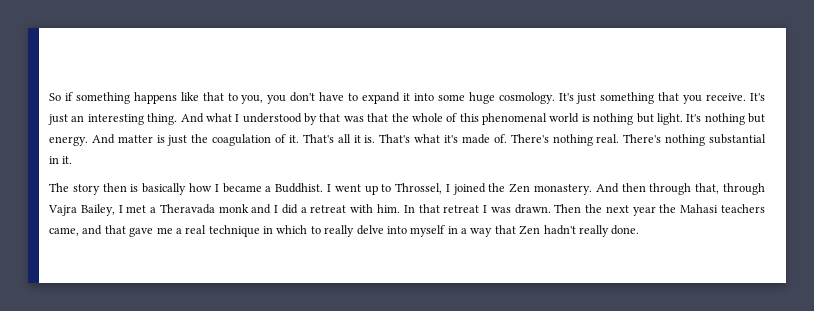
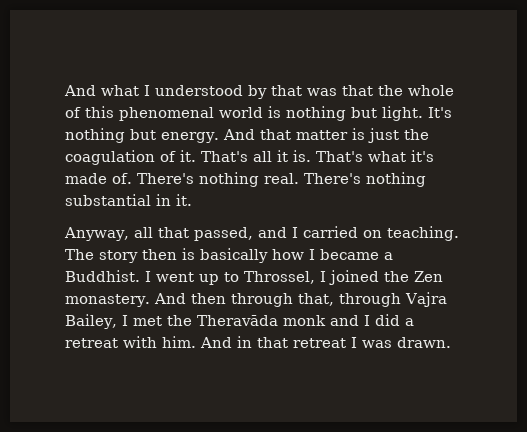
[49,92,765,104] [48,113,178,125] So if something happens like that to you, you don't have to expand it into some huge cosmology. It's just something that you receive. It's just an interesting thing. -> (64, 90) none
(115, 139) none -> [259,129,291,140] that
(73, 160) none -> [64,226,459,241] Anyway, all that passed, and I carried on teaching.
[150,204,215,214] a Theravada -> [166,315,278,326] the Theravāda
[403,205,415,213] In -> [200,336,252,348] And in
[554,204,765,216] [49,225,640,237] Then the next year the Mahasi teachers came, and that gave me a real technique in which to really delve into myself in a way that Zen hadn't really done. -> (451, 342) none

